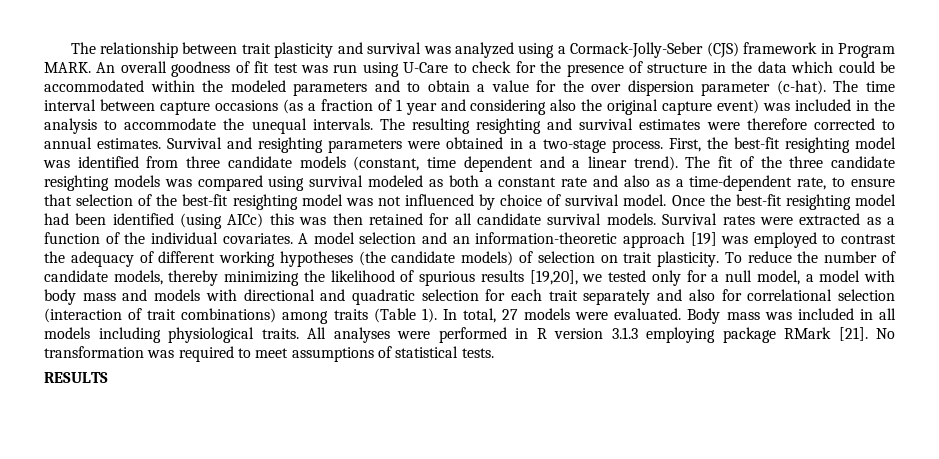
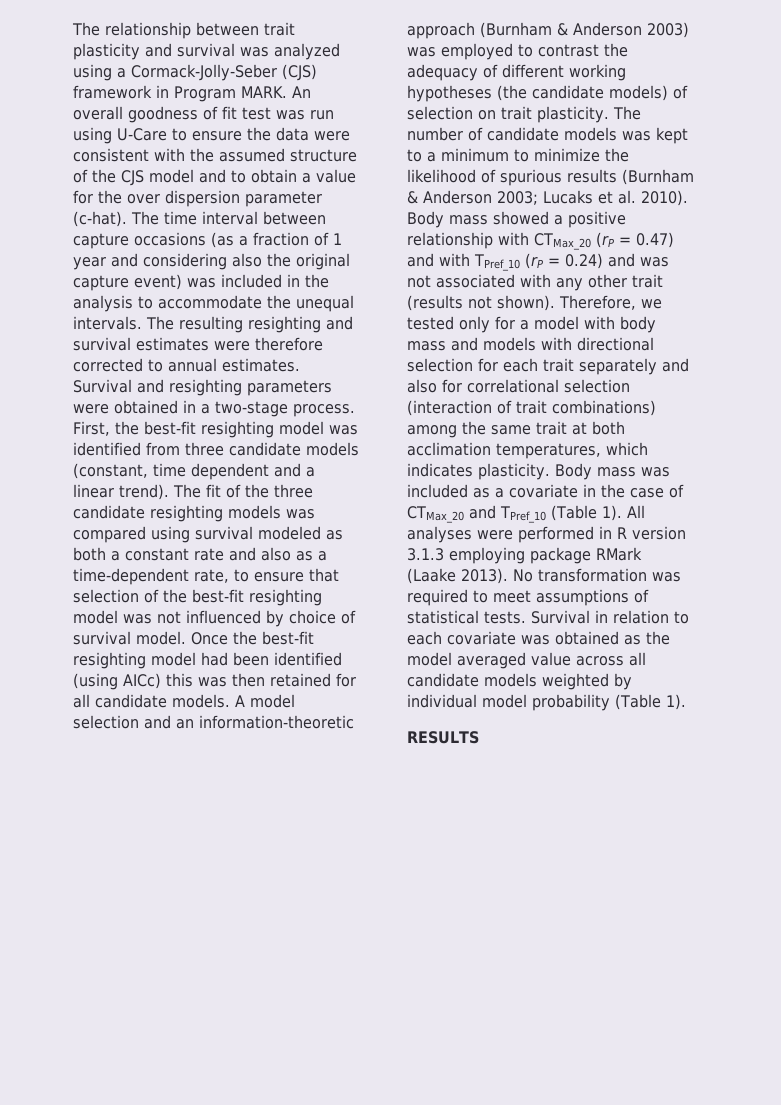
[472,61,895,77] [44,80,368,96] check for the presence of structure in the data which could be accommodated within the modeled parameters -> [192,127,350,141] [73,148,357,162] [73,169,194,186] ensure the data were consistent with the assumed structure of the CJS model
[547,213,895,225] [44,232,293,244] survival models. Survival rates were extracted as a function of the individual covariates. -> [172,694,230,708] models.
[690,232,717,246] [19] -> [480,22,689,38] (Burnham & Anderson 2003)
[724,251,897,263] [44,270,300,286] To reduce the number of candidate models, thereby minimizing -> [612,106,641,120] [407,127,688,144] [407,148,600,162] The number of candidate models was kept to a minimum to minimize
[529,270,578,285] [19,20], -> [622,169,694,185] [407,190,688,206] [407,211,626,228] [407,232,674,250] [407,253,669,271] [407,274,663,291] [407,295,636,311] (Burnham & Anderson 2003; Lucaks et al. 2010). Body mass showed a positive relationship with CTMax_20 (rP = 0.47) and with TPref_10 (rP = 0.24) and was not associated with any other trait (results not shown). Therefore,
[725,270,814,285] null model, a -> (529, 325) none
[320,289,415,305] and quadratic -> (654, 344) none
[333,308,896,324] [44,327,299,343] traits (Table 1). In total, 27 models were evaluated. Body mass was included in all models including physiological traits. -> [462,421,625,435] [407,442,648,459] [407,463,670,480] [407,484,684,498] [407,505,622,523] the same trait at both acclimation temperatures, which indicates plasticity. Body mass was included as a covariate in the case of CTMax_20 and TPref_10 (Table 1).
[838,327,868,341] [21]. -> [407,568,508,584] (Laake 2013).
(494, 353) none -> [531,610,689,624] [407,631,670,645] [407,652,646,669] [407,673,632,690] [407,694,686,711] Survival in relation to each covariate was obtained as the model averaged value across all candidate models weighted by individual model probability (Table 1).

